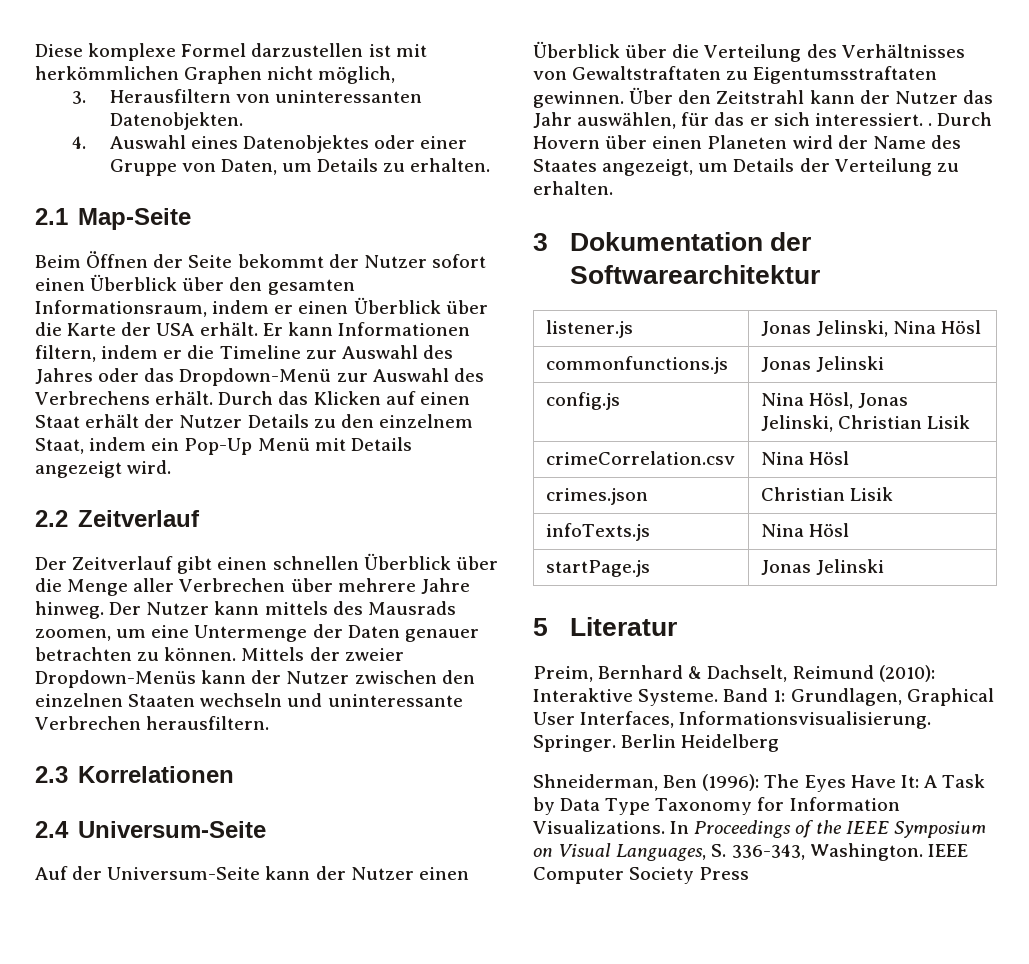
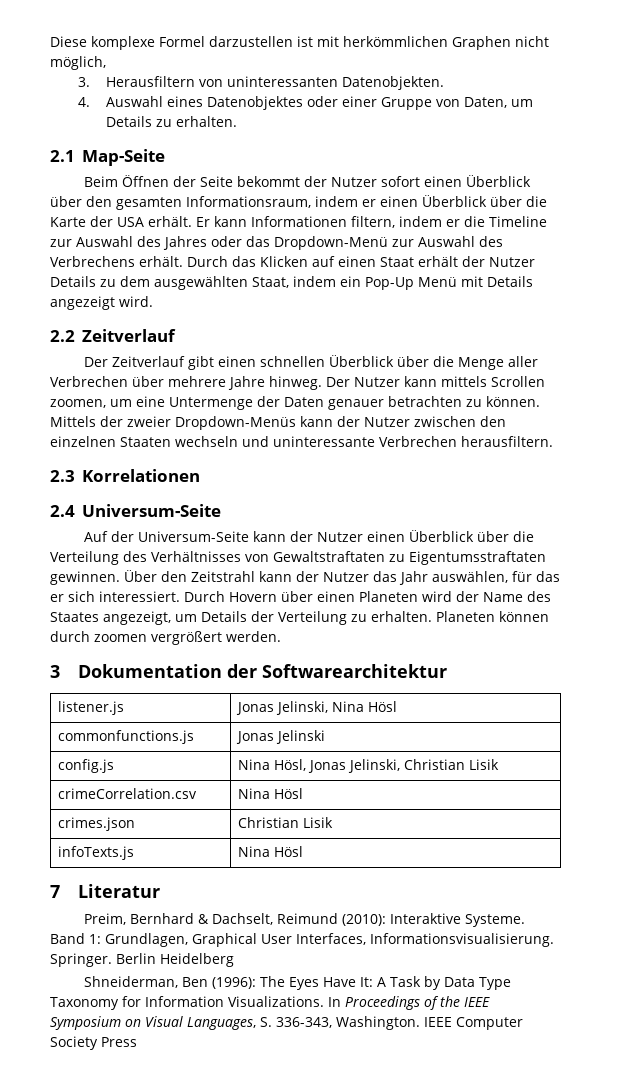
[340,414,473,428] den einzelnem -> [120,276,248,290] dem ausgewählten
[332,601,456,615] des Mausrads -> [491,376,545,387] Scrollen
[927,123,932,126] . -> (180, 596) none
(613, 188) none -> [436,611,549,622] [50,631,281,645] Planeten können durch zoomen vergrößert werden.
[545,560,650,577] [760,559,884,575] [533,618,548,636] // startPage.js | Jonas Jelinski // 5 -> [50,885,60,898] // 7

